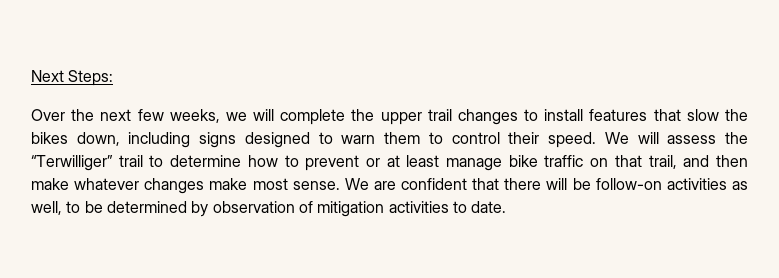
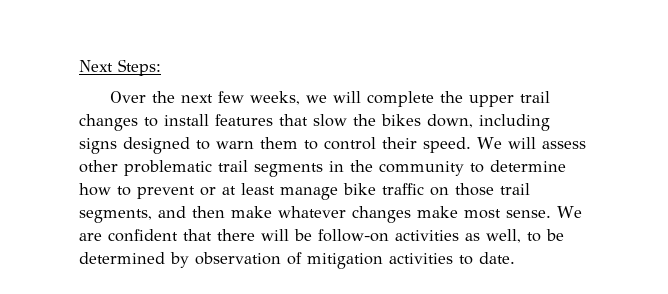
[725,132,749,144] [31,155,143,171] the “Terwilliger” trail -> [79,160,464,177] other problematic trail segments in the community
[614,155,677,169] that trail, -> [455,183,530,196] [79,209,152,223] those trail segments,

